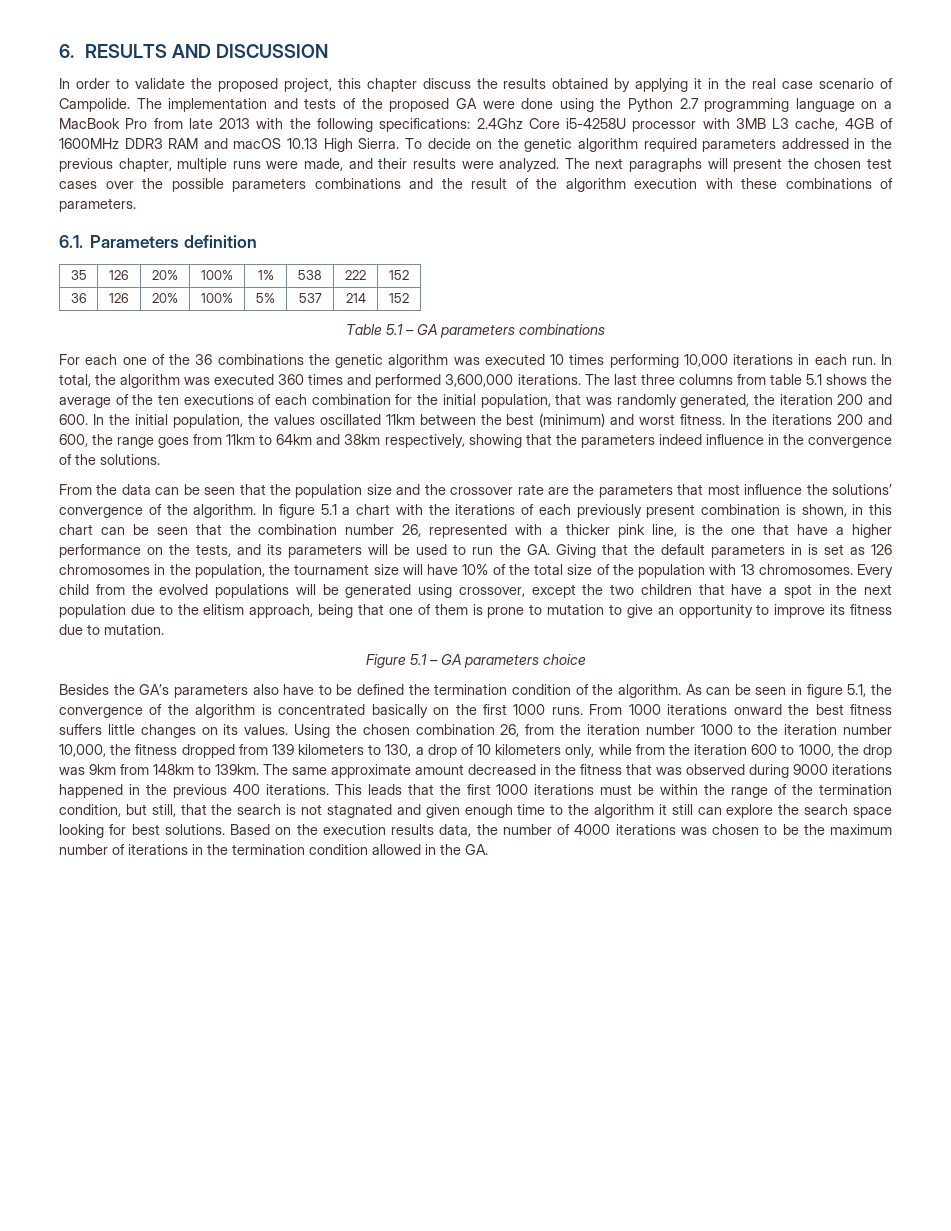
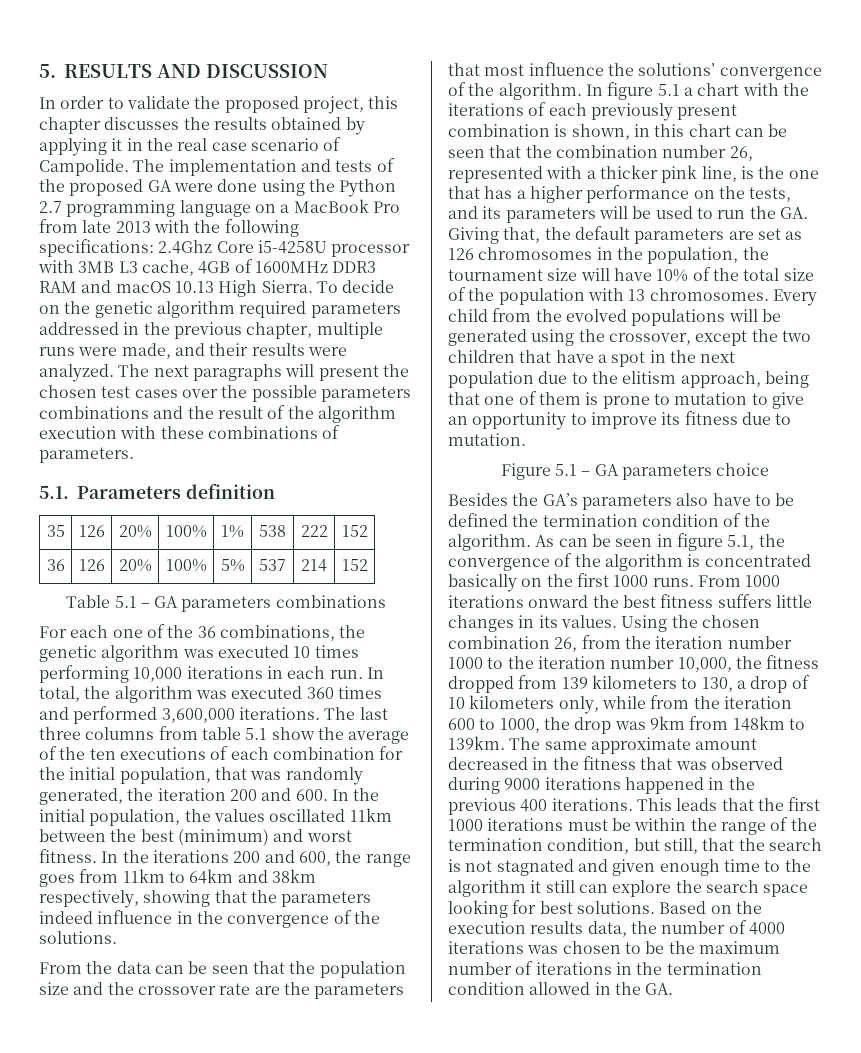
[59,44,74,58] 6. -> [39,64,56,78] 5.
[422,78,471,89] discuss -> [104,117,180,130] discusses
[59,235,83,248] 6.1. -> [39,486,69,499] 5.1.
[217,354,304,365] combinations -> [219,625,335,641] combinations,
[825,374,867,385] shows -> [271,727,315,740] show
[797,524,829,535] have -> [484,186,513,199] has
[601,544,628,555] that -> [503,227,541,243] that,
[790,544,818,555] in is -> [728,231,754,240] are
(452, 591) none -> [578,329,605,342] the
[201,727,218,735] on -> [518,615,535,628] in

